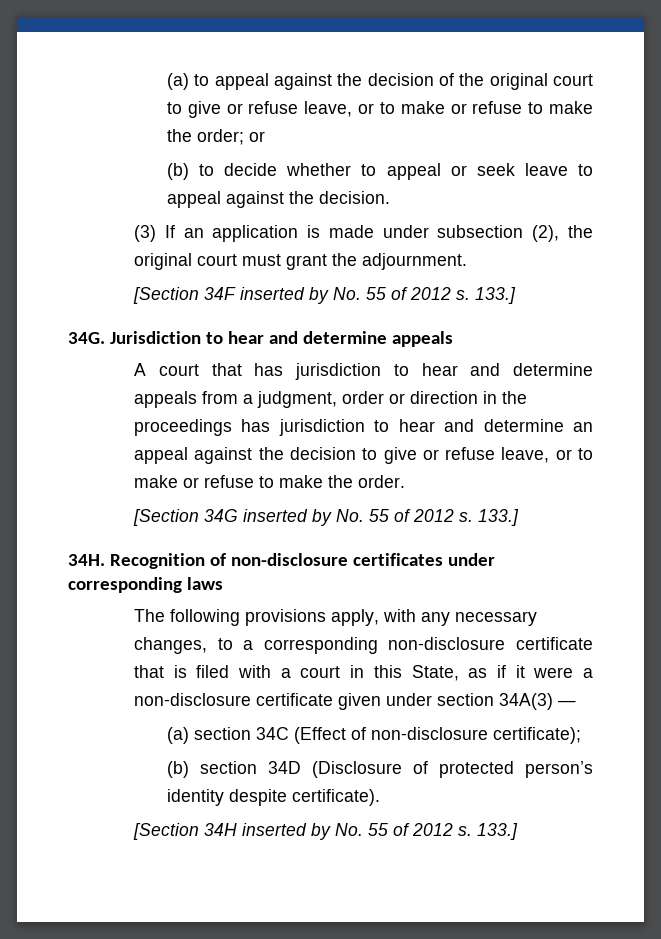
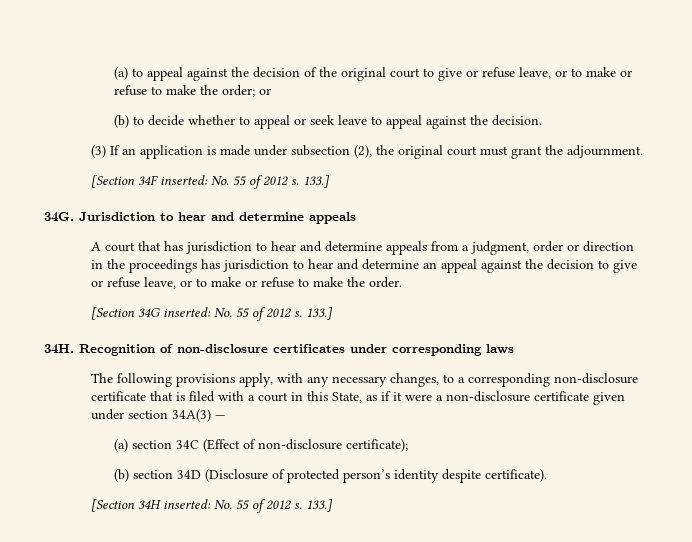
[240,287,330,304] inserted by -> [159,175,208,185] inserted:
[243,509,333,526] inserted by -> [162,307,211,317] inserted:
[242,823,332,840] inserted by -> [162,499,211,509] inserted:

